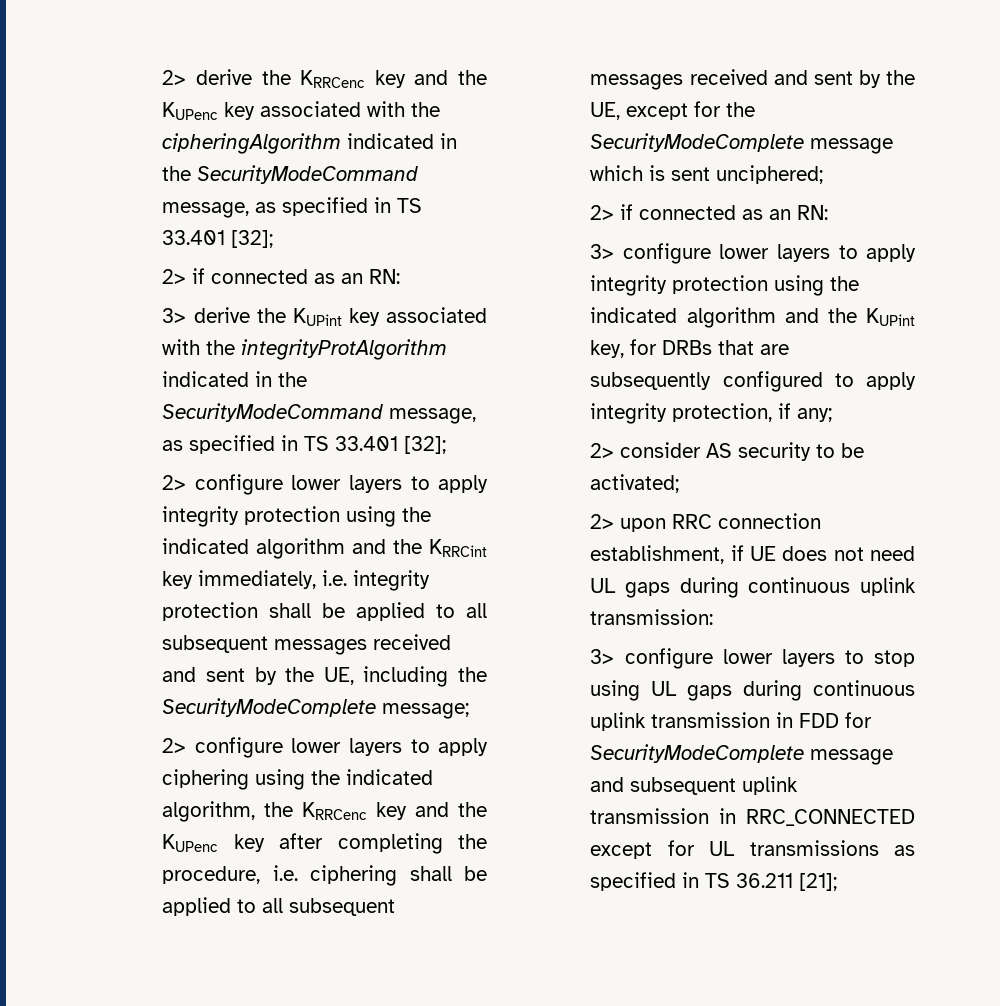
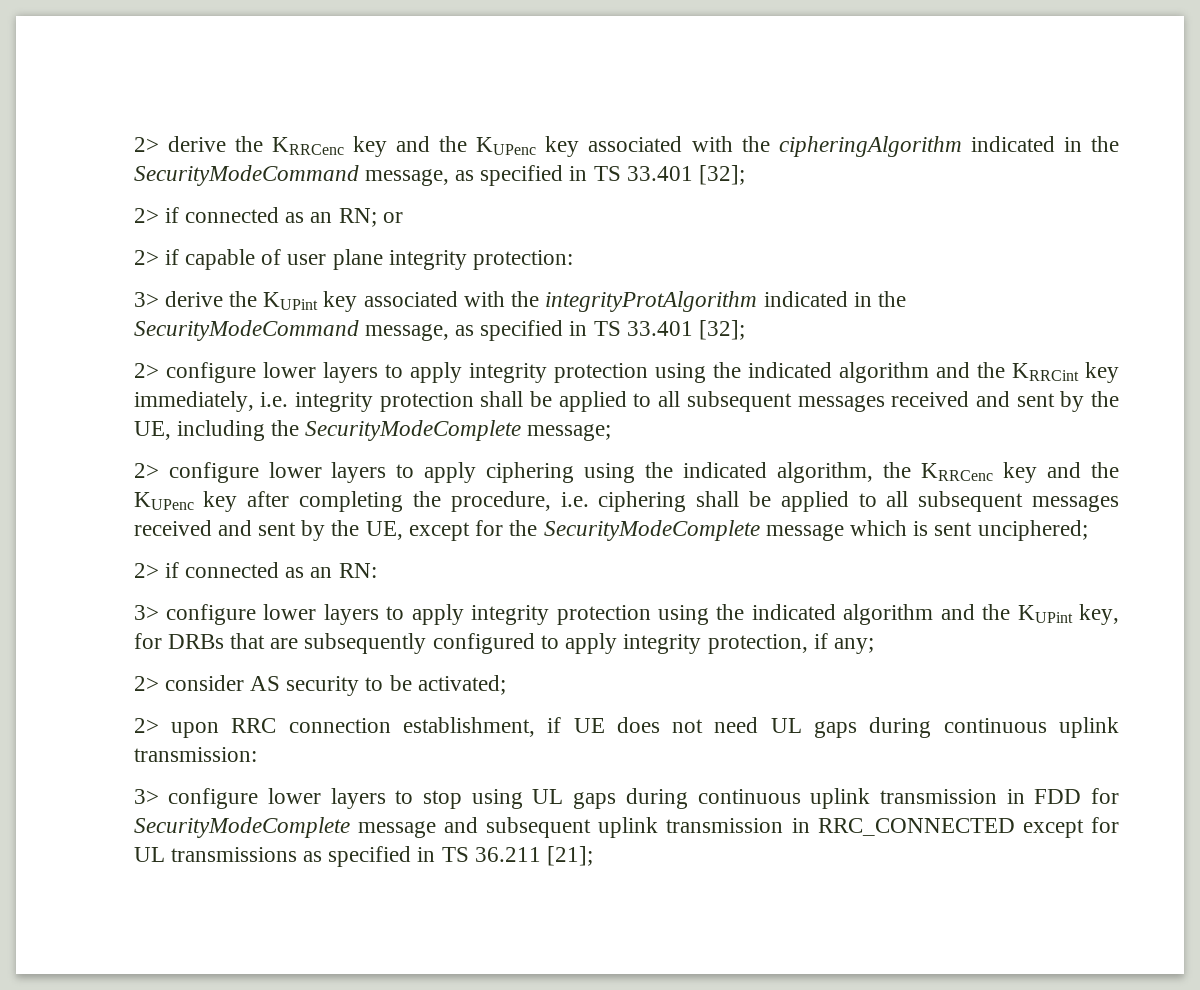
[369,269,401,284] RN: -> [338,208,403,227] [133,249,574,270] RN; or // 2> if capable of user plane integrity protection:

